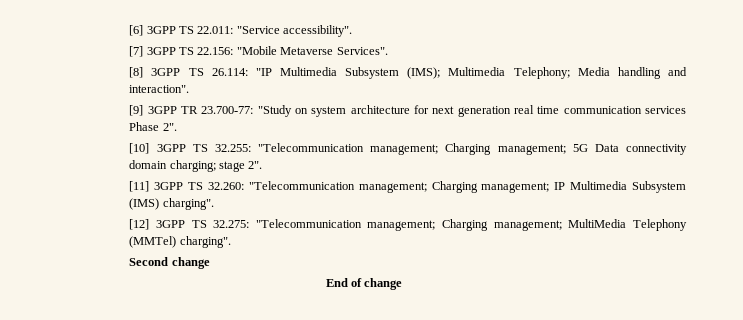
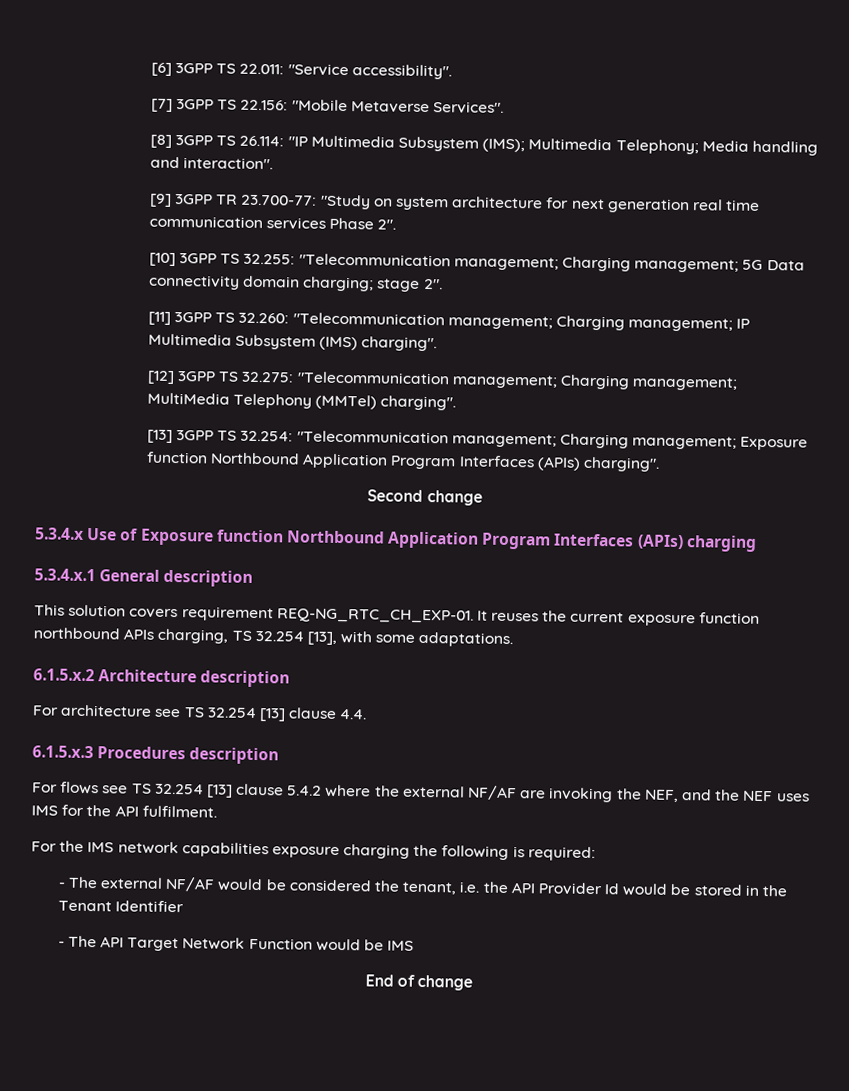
[129,257,210,269] Second change -> [146,429,809,451] [145,451,660,472] [367,489,483,506] [35,527,757,552] [34,568,254,587] [34,604,760,627] [33,627,514,648] [33,668,291,688] [32,704,368,722] [32,745,280,765] [32,781,810,803] [31,804,217,818] [31,840,596,862] [57,876,788,897] [57,900,184,913] [57,935,415,952] [13] 3GPP TS 32.254: "Telecommunication management; Charging management; Exposure function Northbound Application Program Interfaces (APIs) charging". // Second change // 5.3.4.x Use of Exposure function Northbound Application Program Interfaces (APIs) charging // 5.3.4.x.1 General description // This solution covers requirement REQ-NG_RTC_CH_EXP-01. It reuses the current exposure function northbound APIs charging, TS 32.254 [13], with some adaptations. // 6.1.5.x.2 Architecture description // For architecture see TS 32.254 [13] clause 4.4. // 6.1.5.x.3 Procedures description // For flows see TS 32.254 [13] clause 5.4.2 where the external NF/AF are invoking the NEF, and the NEF uses IMS for the API fulfilment. // For the IMS network capabilities exposure charging the following is required: // - The external NF/AF would be considered the tenant, i.e. the API Provider Id would be stored in the Tenant Identifier // - The API Target Network Function would be IMS

